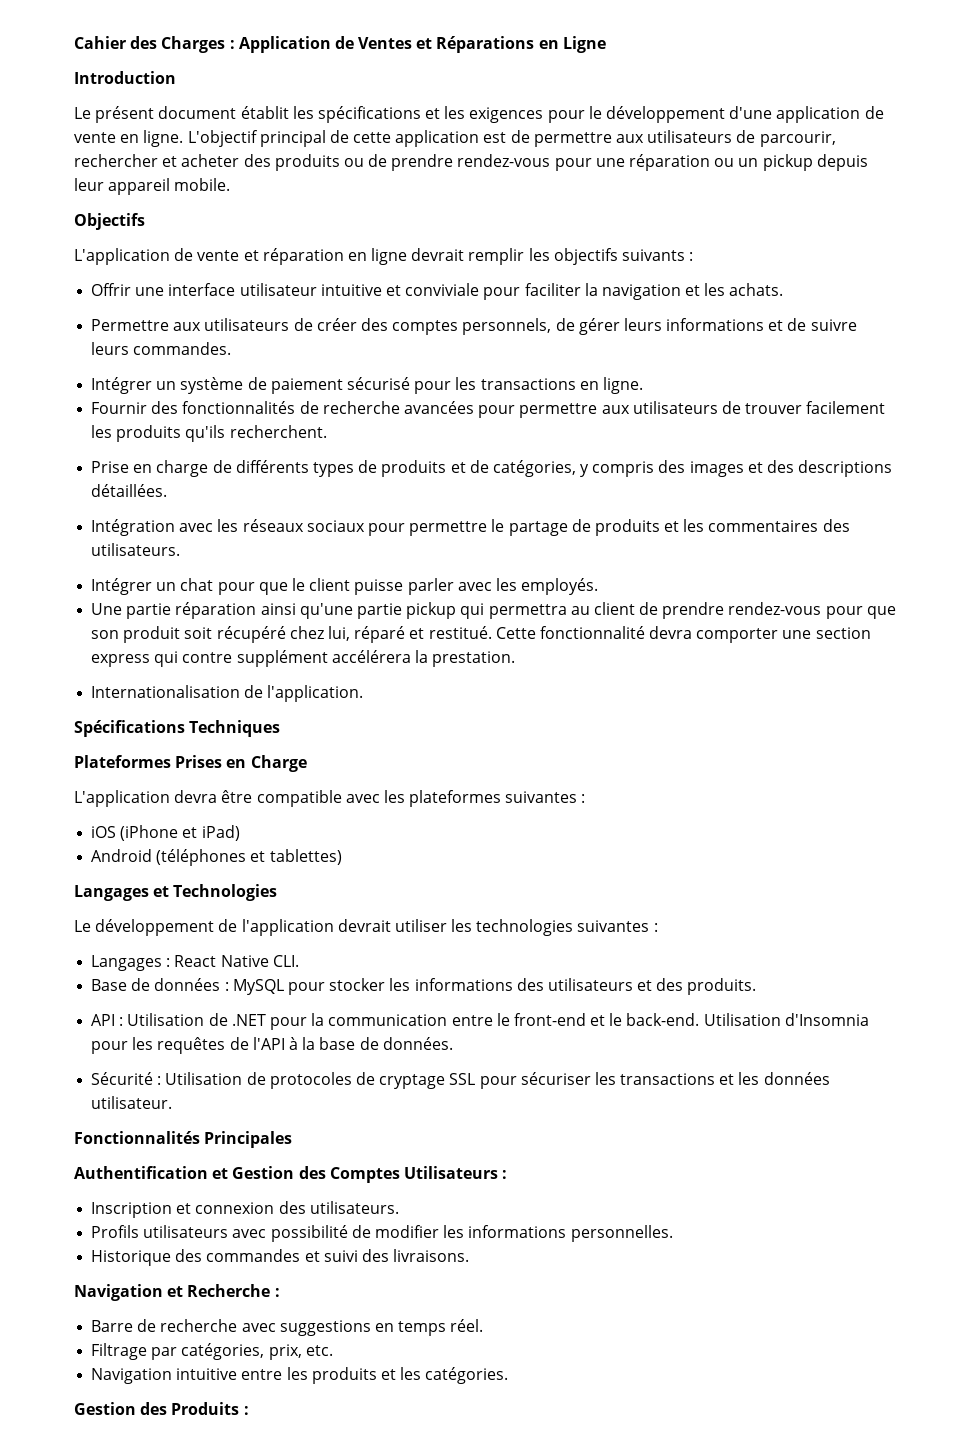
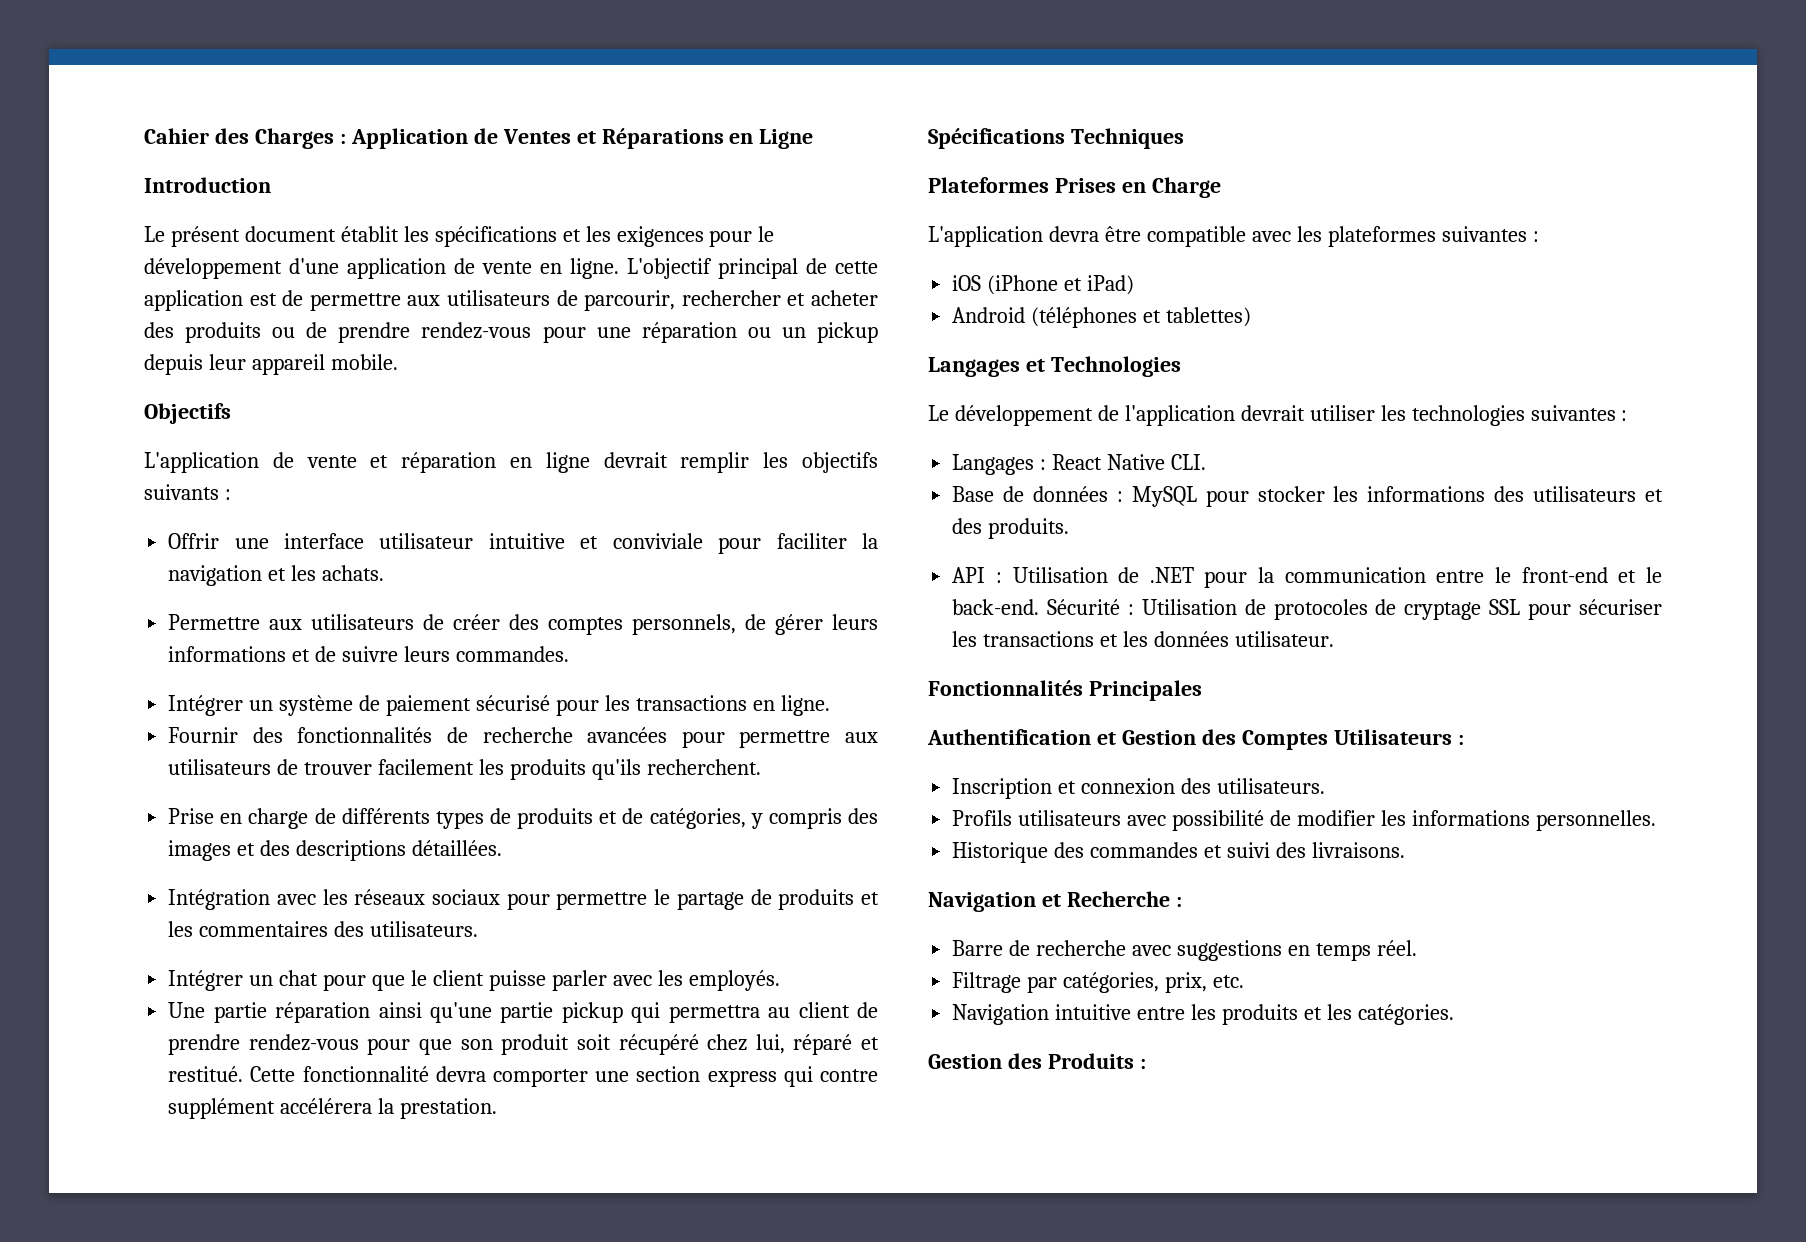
[91,685,364,702] // Internationalisation de l'application. -> (498, 1108) none
[703,1013,869,1026] [91,1037,453,1054] Utilisation d'Insomnia pour les requêtes de l'API à la base de données. // -> (1040, 607) none

